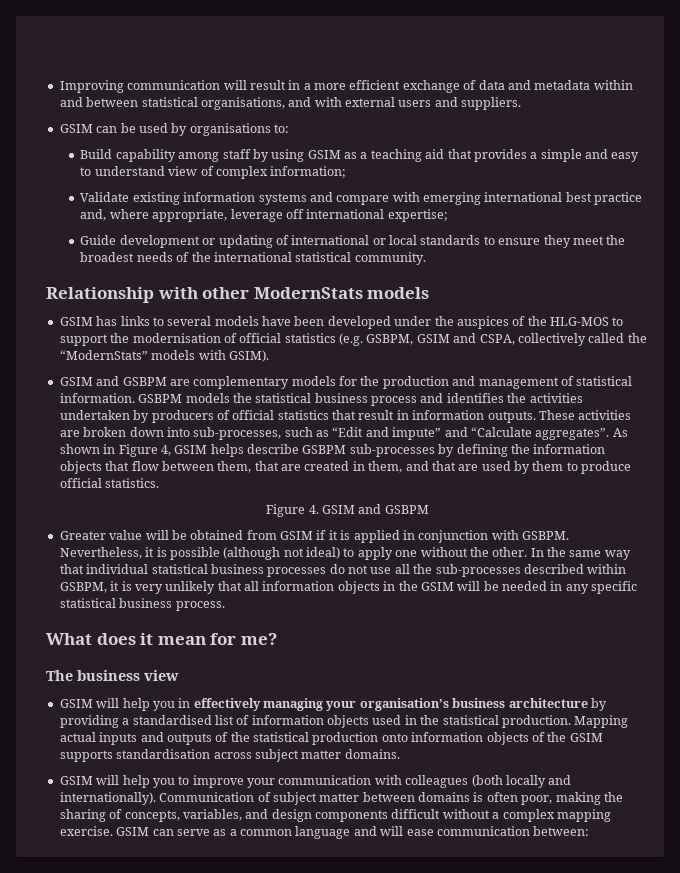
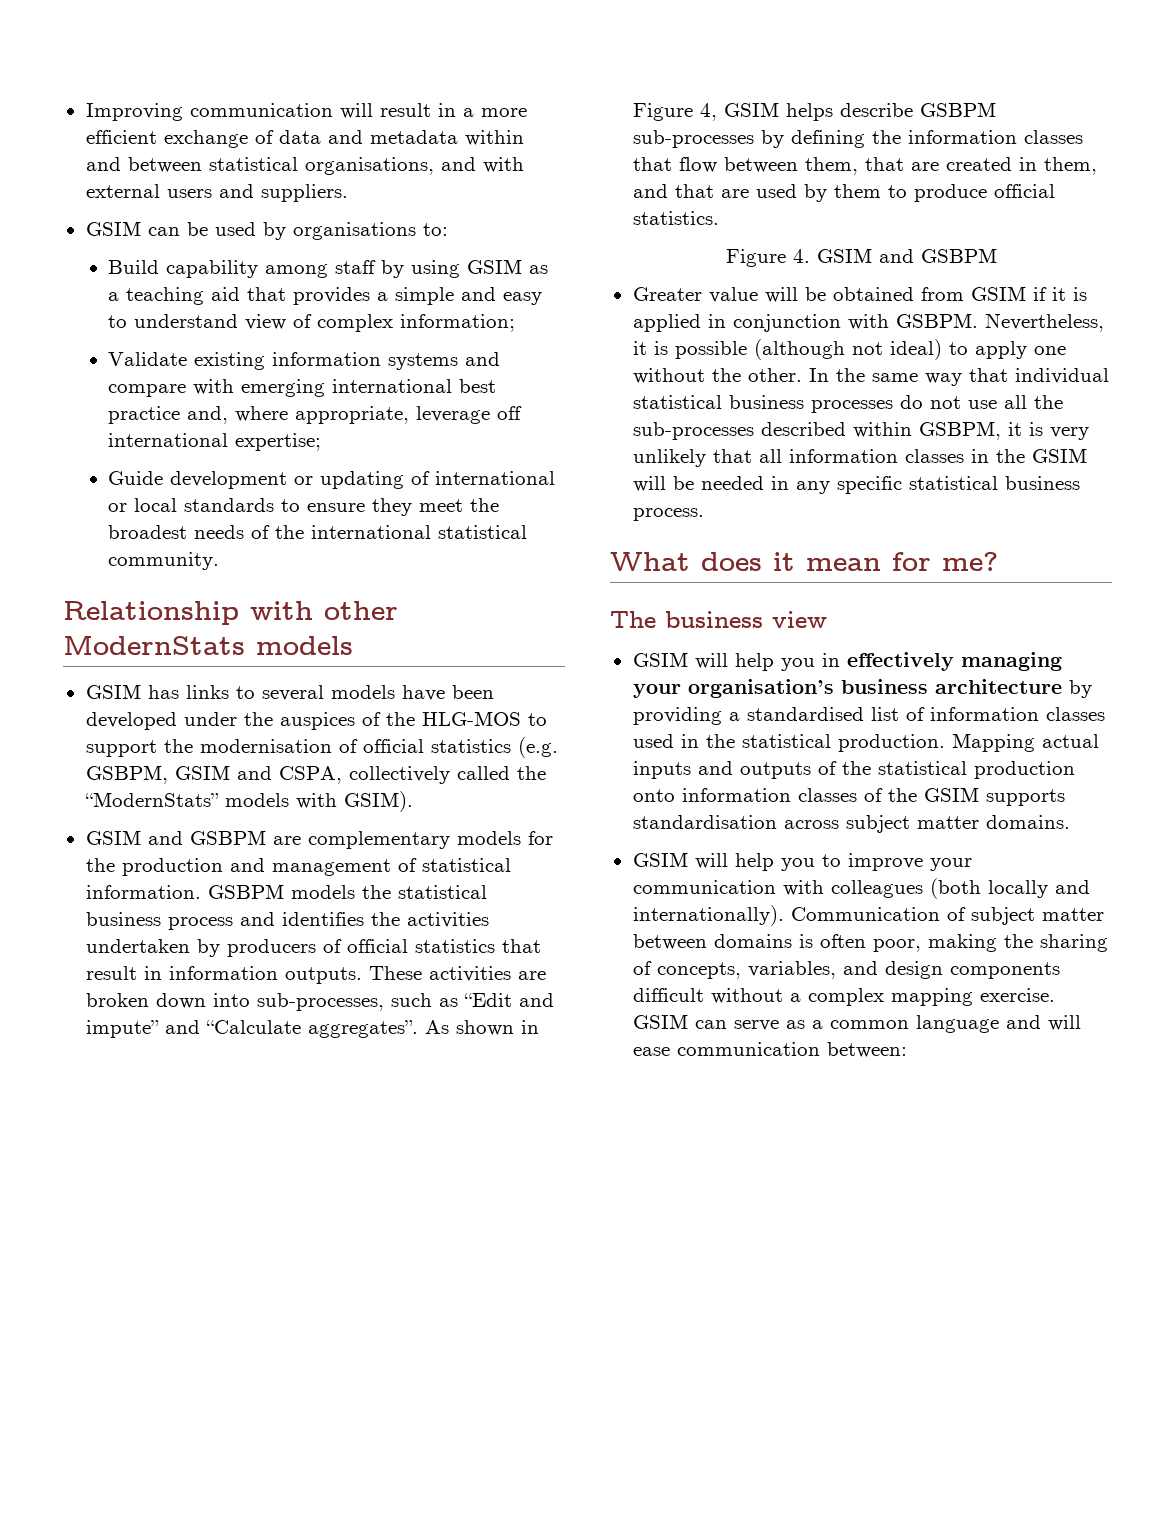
[59,461,102,474] objects -> [1023,130,1083,144] classes
[337,581,380,594] objects -> [904,449,964,463] classes
[327,715,369,728] objects -> [1045,707,1105,721] classes
[486,732,529,745] objects -> [797,788,857,802] classes

